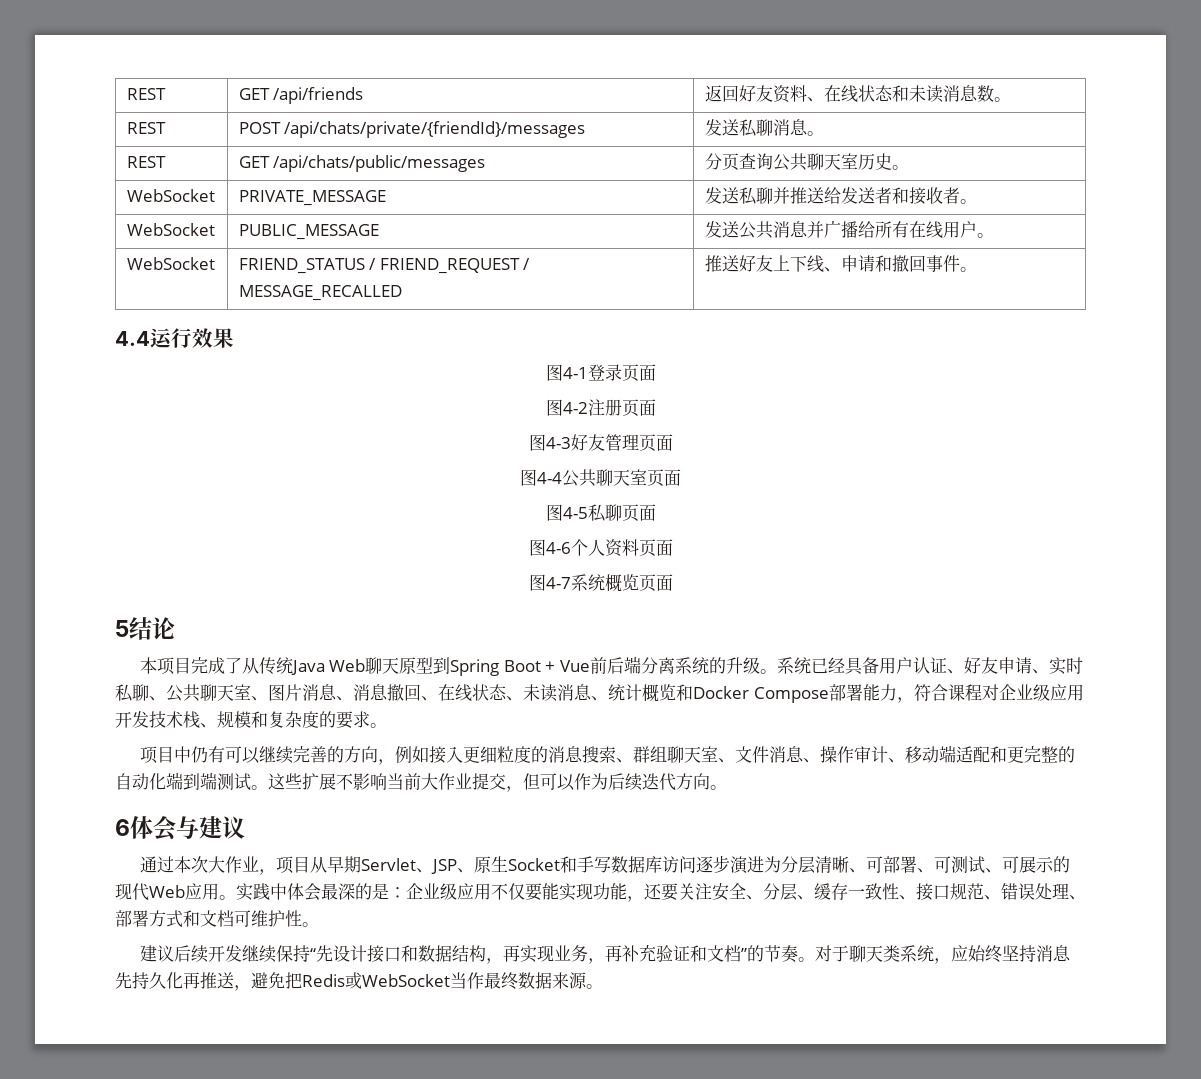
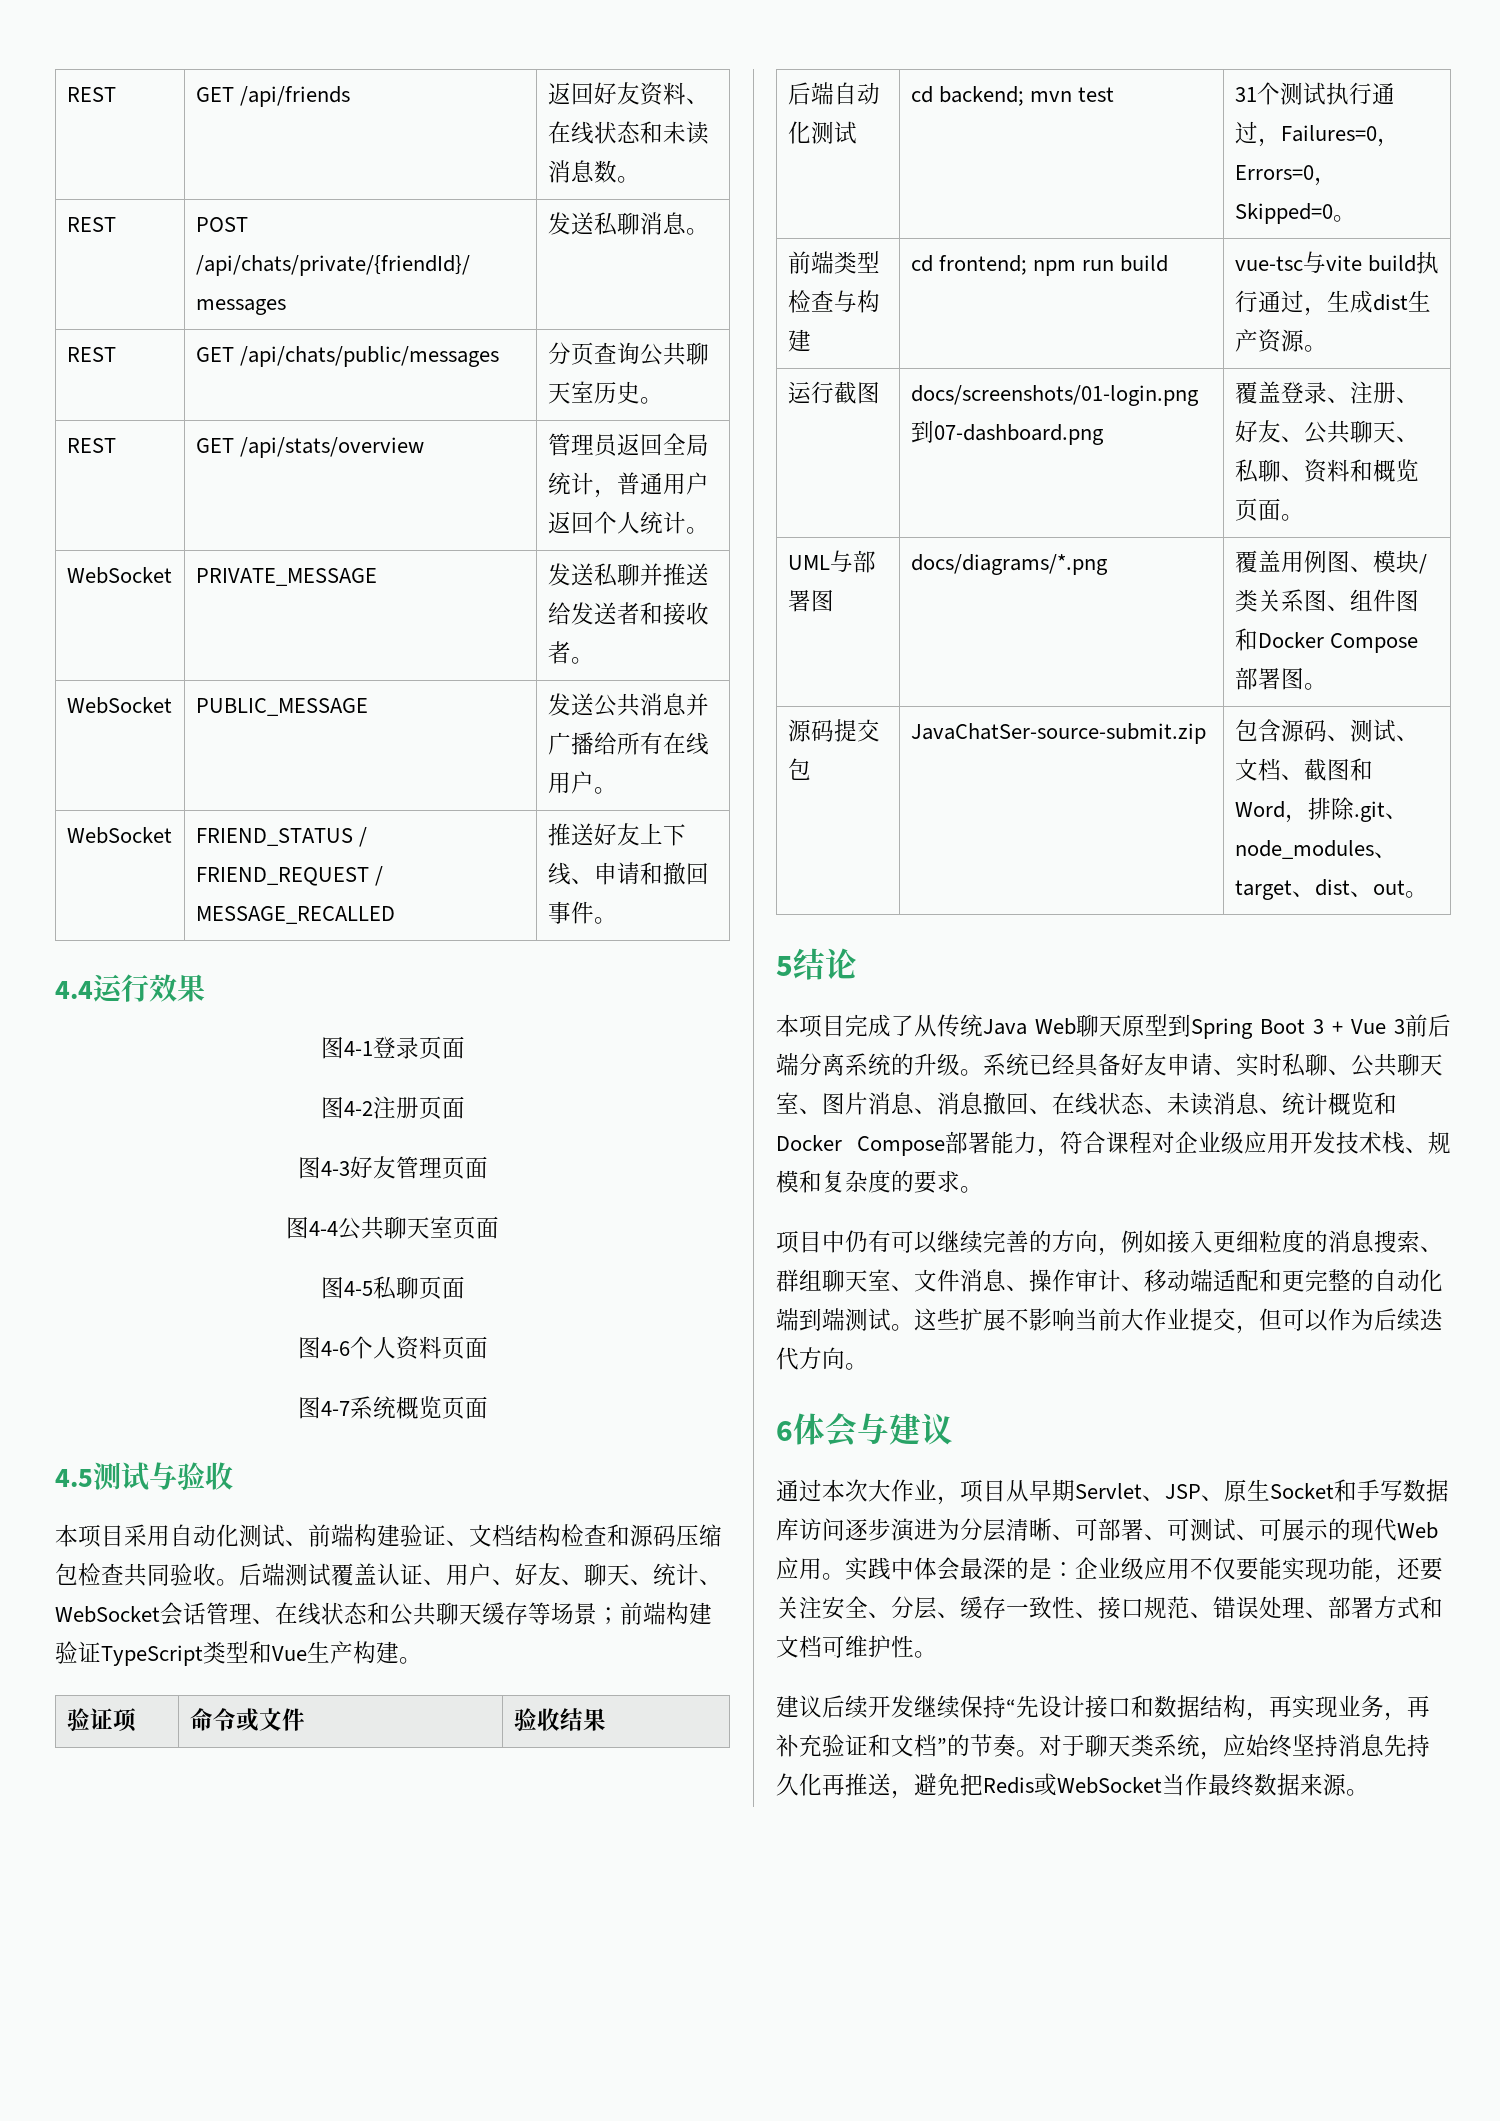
(909, 167) none -> [66,438,116,453] [195,437,424,458] [547,433,709,457] [547,472,709,498] [547,511,709,534] // REST | GET /api/stats/overview | 管理员返回全局统计，普通用户返回个人统计。
(673, 582) none -> [55,1462,233,1491] [55,1524,722,1548] [55,1563,722,1587] [55,1602,712,1626] [55,1641,422,1666] [66,1708,137,1732] [189,1708,305,1732] [513,1708,606,1731] [787,82,880,105] [787,121,857,144] [910,86,1114,106] [1234,82,1395,105] [1234,121,1400,147] [1234,165,1337,186] [1234,203,1356,224] [787,251,880,274] [787,290,880,313] [787,329,811,352] [910,255,1168,276] [1234,251,1439,274] [1234,290,1431,316] [1234,329,1327,353] [787,381,880,404] [910,385,1199,406] [910,420,1104,445] [1234,381,1419,404] [1234,420,1419,444] [1234,459,1419,483] [1234,498,1304,521] [787,550,876,573] [787,589,834,612] [910,554,1108,575] [1234,550,1427,574] [1234,589,1419,612] [1234,628,1418,653] [1234,667,1327,690] [787,719,880,742] [787,758,811,780] [910,723,1206,744] [1234,719,1419,742] [1234,758,1373,781] [1234,797,1408,823] [1234,840,1397,859] [1234,879,1428,900] // 4.5测试与验收 // 本项目采用自动化测试、前端构建验证、文档结构检查和源码压缩包检查共同验收。后端测试覆盖认证、用户、好友、聊天、统计、WebSocket会话管理、在线状态和公共聊天缓存等场景；前端构建验证TypeScript类型和Vue生产构建。 // 验证项 | 命令或文件 | 验收结果 // 后端自动化测试 | cd backend; mvn test | 31个测试执行通过，Failures=0，Errors=0，Skipped=0。 // 前端类型检查与构建 | cd frontend; npm run build | vue-tsc与vite build执行通过，生成dist生产资源。 // 运行截图 | docs/screenshots/01-login.png到07-dashboard.png | 覆盖登录、注册、好友、公共聊天、私聊、资料和概览页面。 // UML与部署图 | docs/diagrams/*.png | 覆盖用例图、模块/类关系图、组件图和Docker Compose部署图。 // 源码提交包 | JavaChatSer-source-submit.zip | 包含源码、测试、文档、截图和Word，排除.git、node_modules、target、dist、out。
(541, 666) none -> [1313,1019,1324,1034] 3
(591, 666) none -> [1394,1019,1405,1034] 3
[879,657,965,674] 用户认证、 -> (1121, 1064) none

